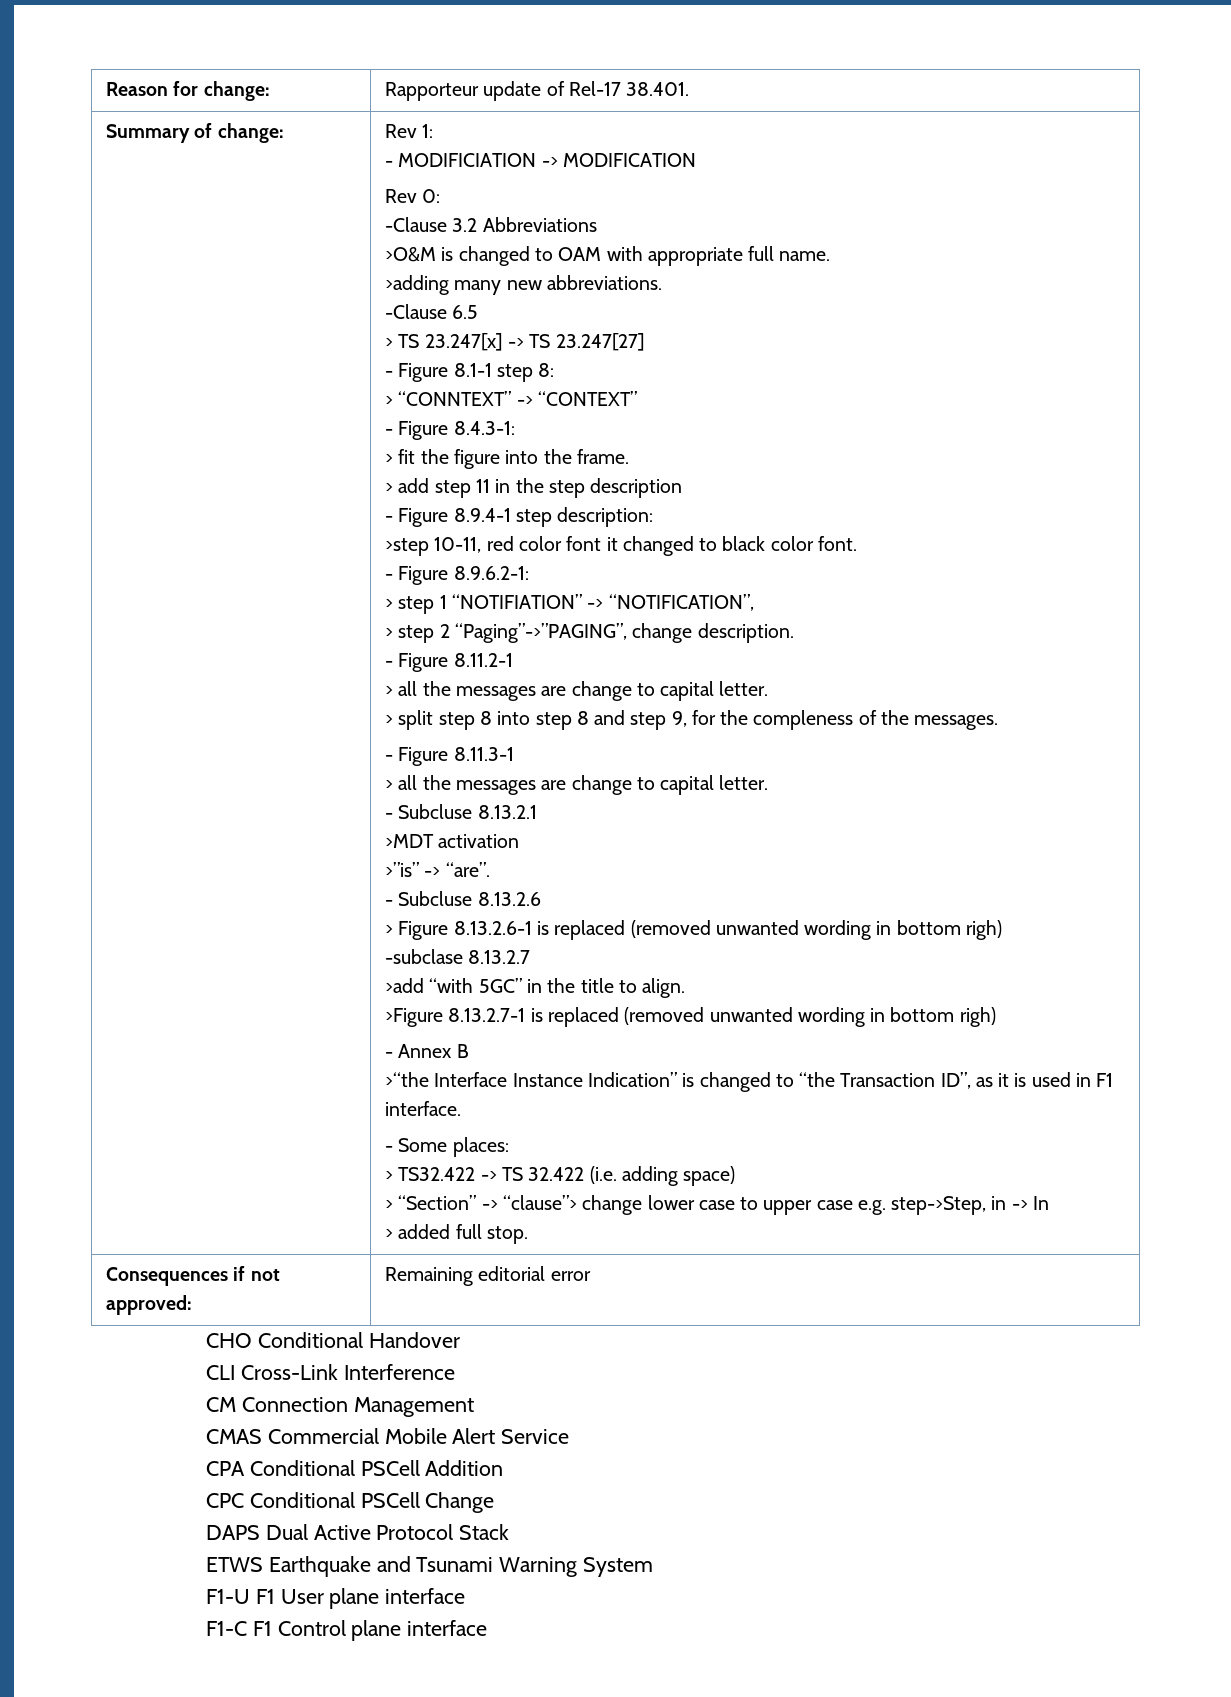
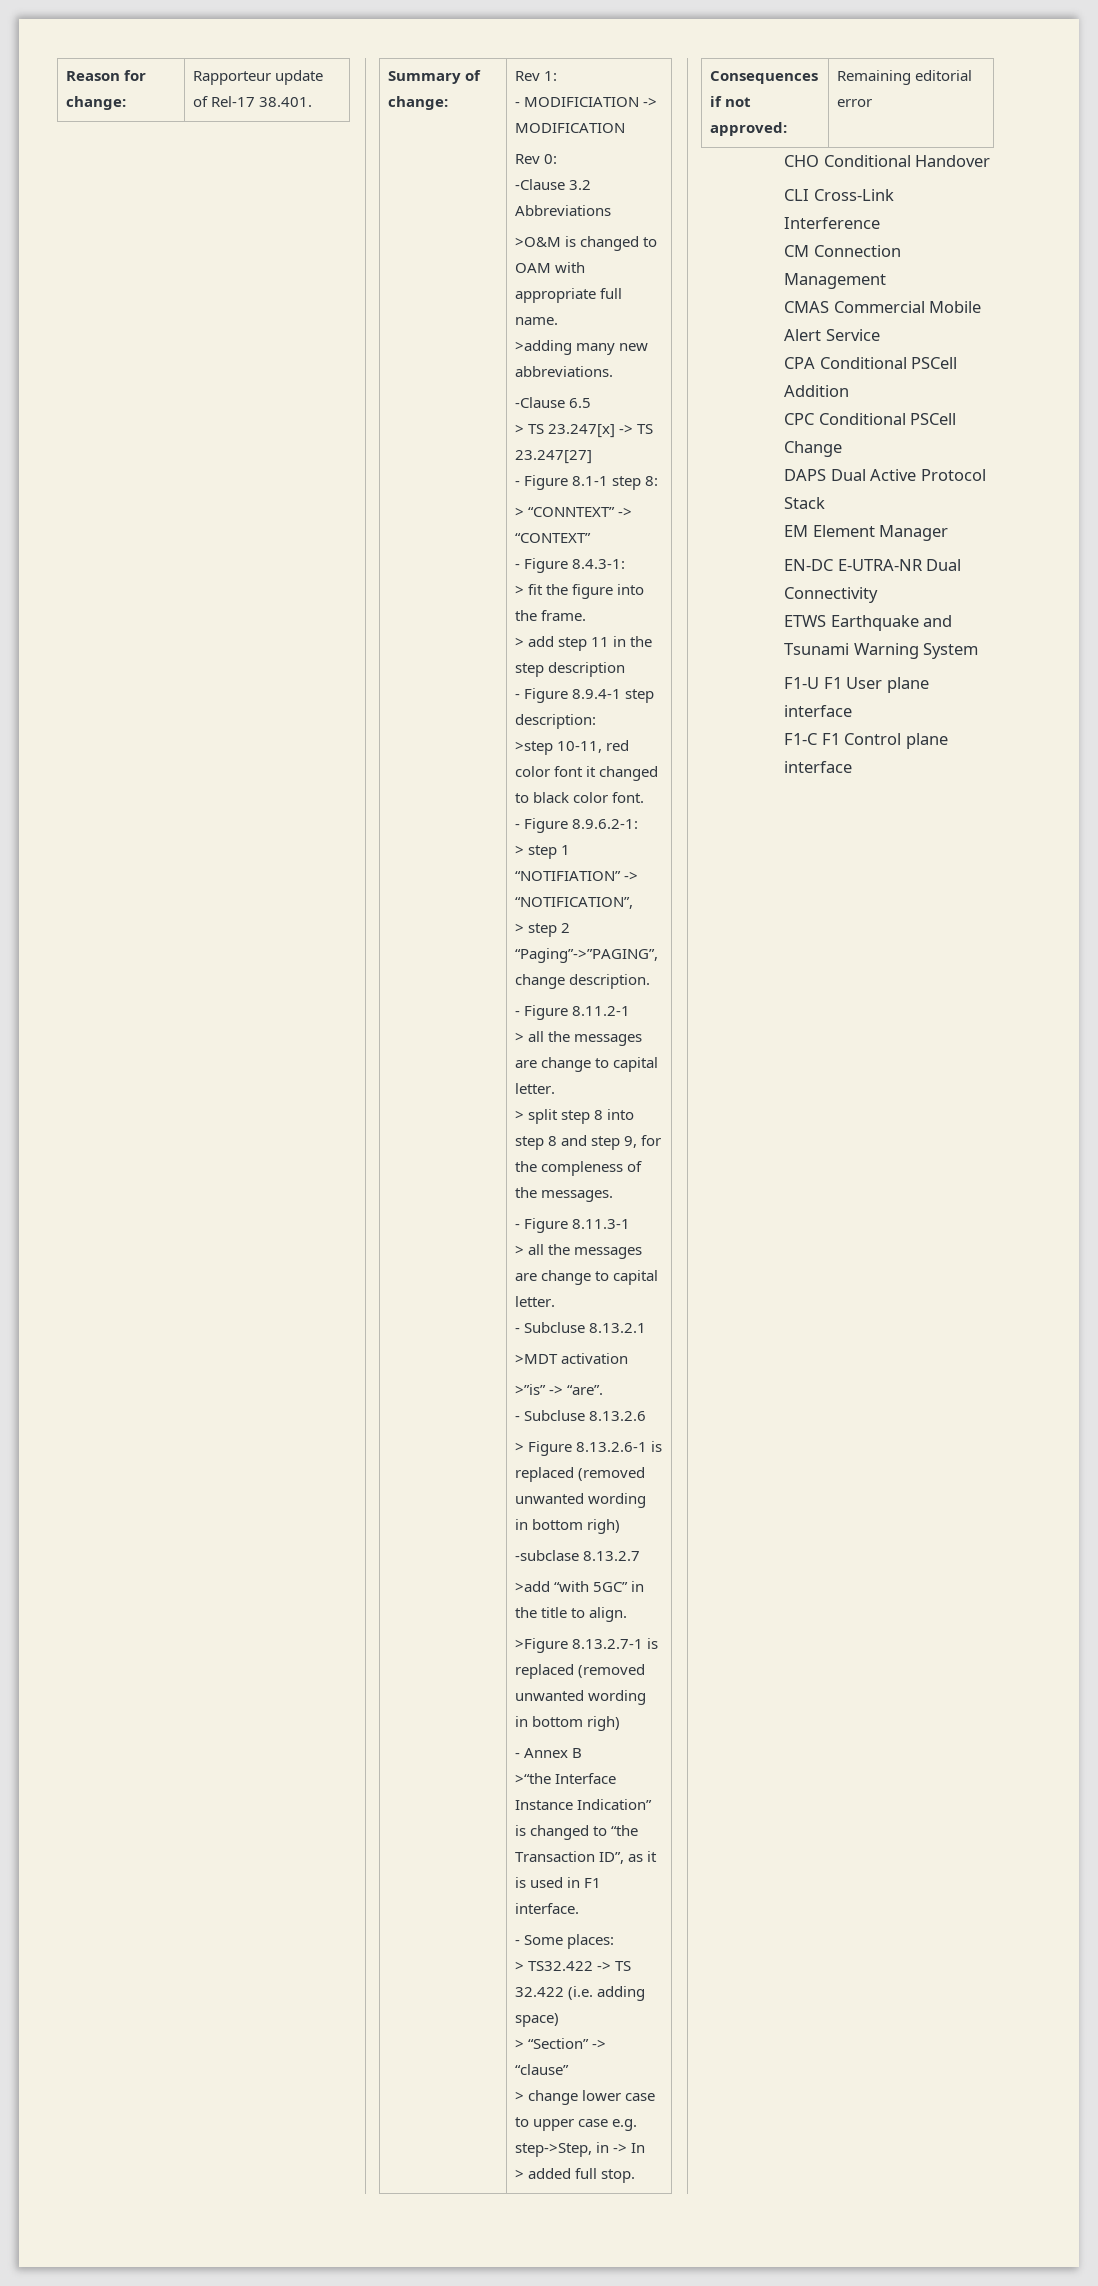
[502,1195,577,1210] “clause”> -> [515,2064,570,2075] [515,2091,525,2101] “clause” // >
(510, 1532) none -> [784,525,949,541] [784,559,962,571] [784,587,879,603] // EM Element Manager // EN-DC E-UTRA-NR Dual Connectivity

